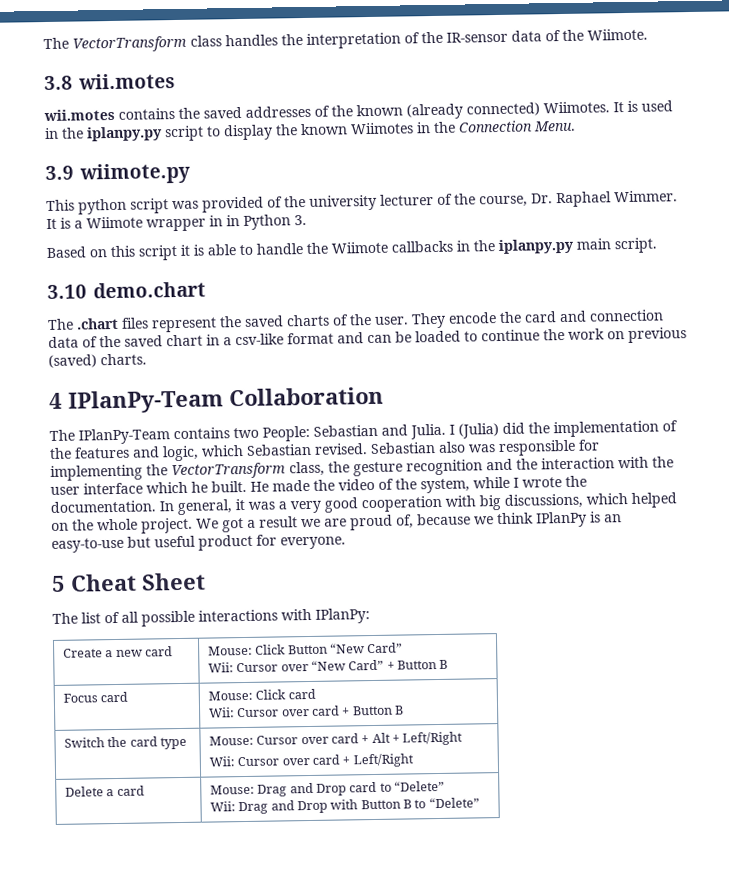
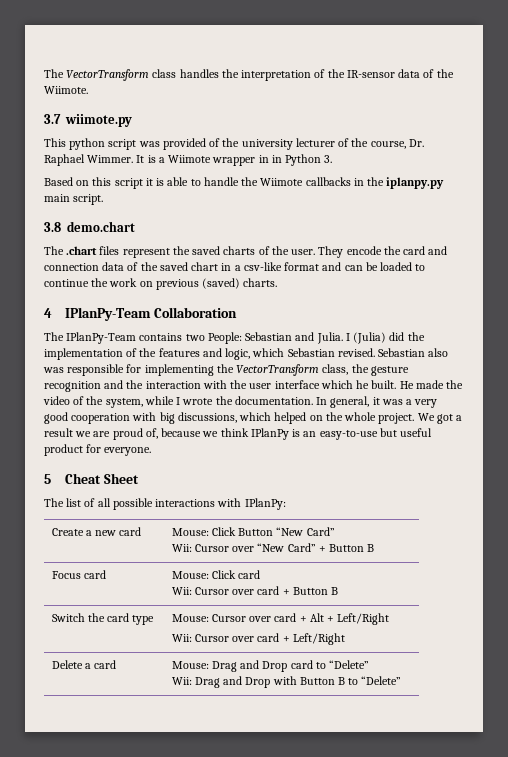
[44,73,175,91] [43,100,673,122] [44,120,576,142] [45,165,74,181] 3.8 wii.motes // wii.motes contains the saved addresses of the known (already connected) Wiimotes. It is used in the iplanpy.py script to display the known Wiimotes in the Connection Menu. // 3.9 -> [44,114,61,124] 3.7
[47,284,87,300] 3.10 -> [44,222,61,232] 3.8

